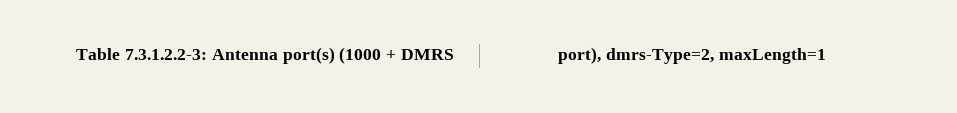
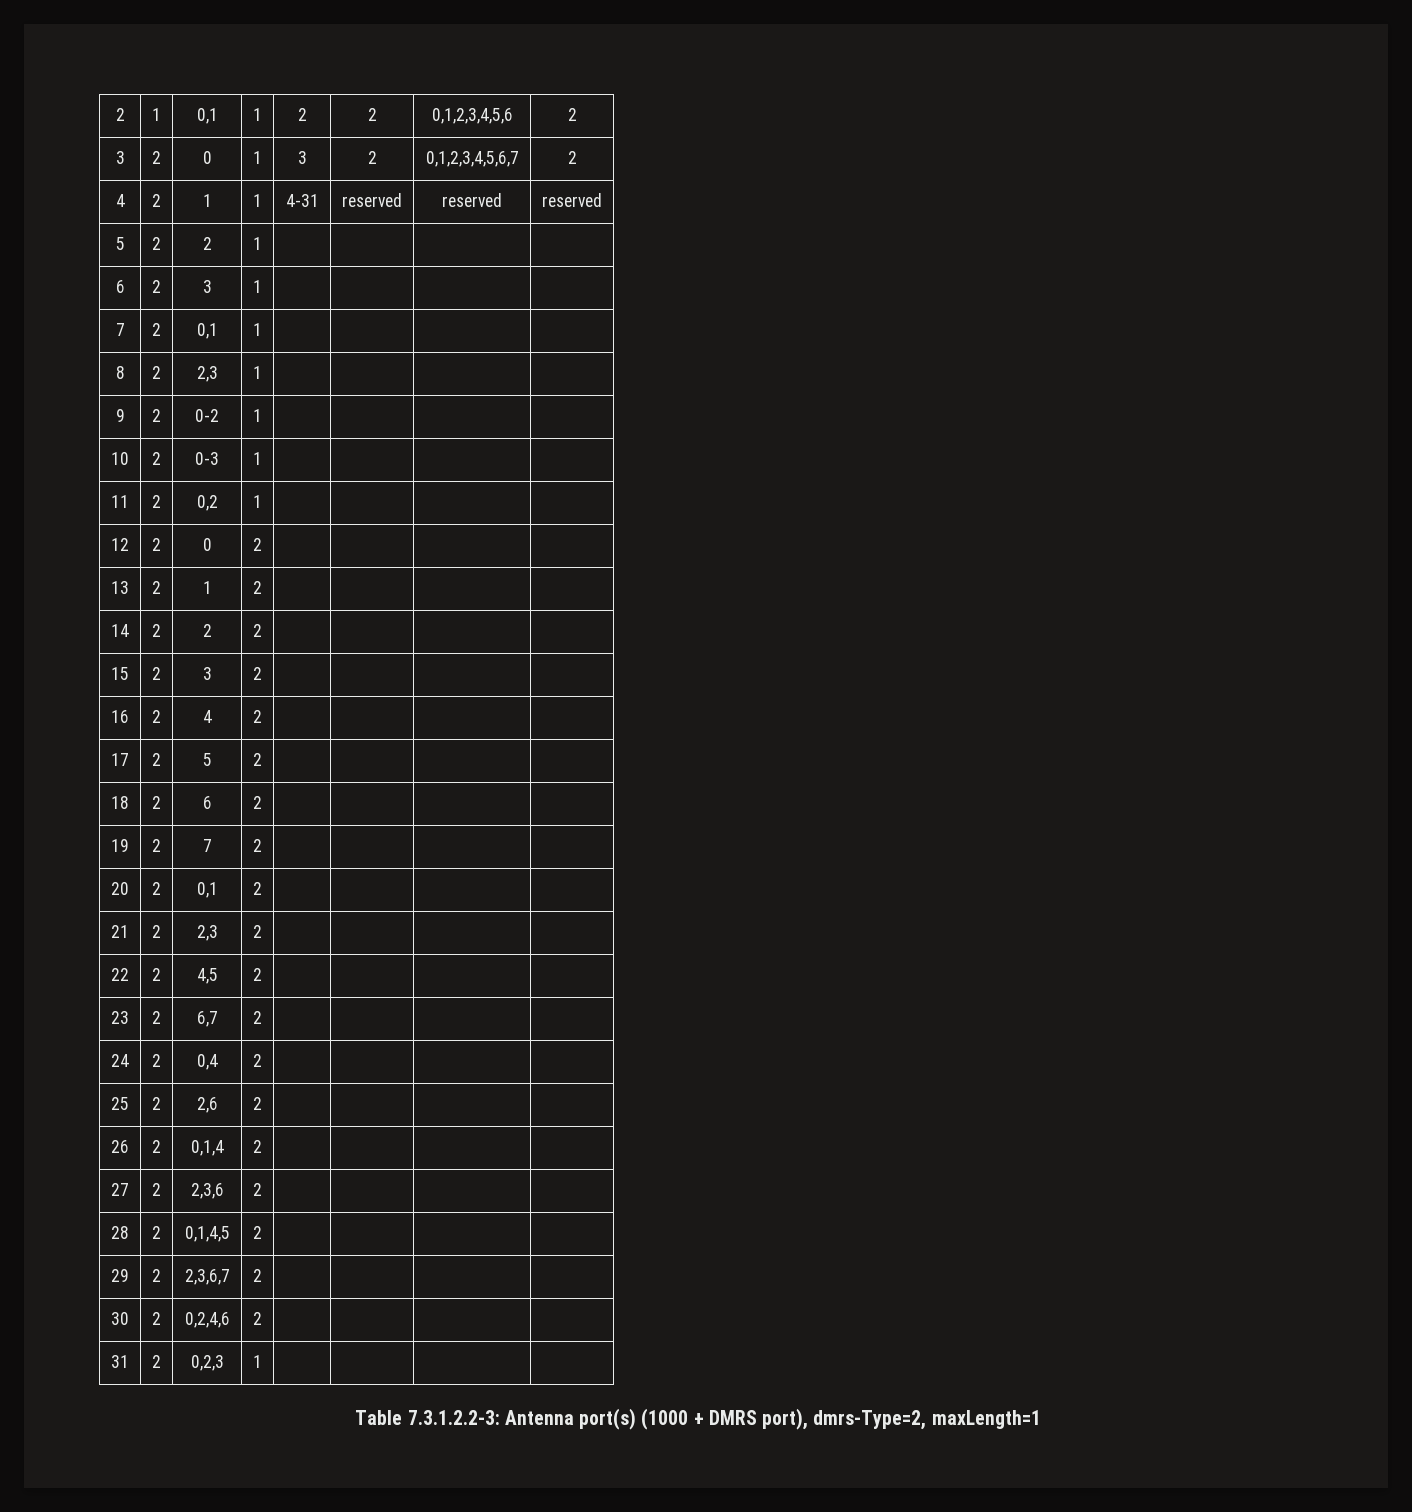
(76, 54) none -> [115,108,125,121] [152,108,161,121] [196,108,218,124] [253,108,262,121] [297,108,307,121] [367,108,377,121] [431,108,513,124] [567,108,577,121] [115,151,125,164] [152,151,161,164] [202,151,212,164] [253,151,262,164] [297,151,307,164] [367,151,377,164] [425,151,519,167] [567,151,577,164] [115,194,125,207] [152,194,161,207] [202,194,212,207] [253,194,262,207] [285,194,319,207] [342,193,402,207] [442,193,502,207] [542,193,602,207] [115,237,125,250] [152,237,161,250] [202,237,212,250] [253,237,262,250] [115,280,125,293] [152,280,161,293] [202,280,212,293] [253,280,262,293] [115,323,125,336] [152,323,161,336] [196,323,218,339] [253,323,262,336] [115,366,125,379] [152,366,161,379] [196,366,218,382] [253,366,262,379] [115,409,125,422] [152,409,161,422] [195,409,219,422] [253,409,262,422] [111,452,129,465] [152,452,161,465] [195,452,219,465] [253,452,262,465] [111,495,129,508] [152,495,161,508] [196,495,218,511] [253,495,262,508] [111,538,129,551] [152,538,161,551] [202,538,212,551] [253,538,262,551] [111,581,129,594] [152,581,161,594] [202,581,212,594] [253,581,262,594] [111,624,129,637] [152,624,161,637] [202,624,212,637] [253,624,262,637] [111,667,129,680] [152,667,161,680] [202,667,212,680] [253,667,262,680] [111,710,129,723] [152,710,161,723] [202,710,212,723] [253,710,262,723] [111,753,129,766] [152,753,161,766] [202,753,212,766] [253,753,262,766] [111,796,129,809] [152,796,161,809] [202,796,212,809] [253,796,262,809] [111,839,129,852] [152,839,161,852] [202,839,212,852] [253,839,262,852] [111,882,129,895] [152,882,161,895] [196,882,218,898] [253,882,262,895] [111,925,129,938] [152,925,161,938] [196,925,218,941] [253,925,262,938] [111,968,129,981] [152,968,161,981] [196,968,218,984] [253,968,262,981] [111,1011,129,1024] [152,1011,161,1024] [196,1011,218,1027] [253,1011,262,1024] [111,1054,129,1067] [152,1054,161,1067] [196,1054,218,1070] [253,1054,262,1067] [111,1097,129,1110] [152,1097,161,1110] [196,1097,218,1113] [253,1097,262,1110] [111,1140,129,1153] [152,1140,161,1153] [190,1140,224,1156] [253,1140,262,1153] [111,1183,129,1196] [152,1183,161,1196] [190,1183,224,1199] [253,1183,262,1196] [111,1226,129,1239] [152,1226,161,1239] [184,1226,230,1242] [253,1226,262,1239] [111,1269,129,1282] [152,1269,161,1282] [184,1269,230,1285] [253,1269,262,1282] [111,1312,129,1325] [152,1312,161,1325] [184,1312,230,1328] [253,1312,262,1325] [111,1355,129,1368] [152,1355,161,1368] [190,1355,224,1371] [253,1355,262,1368] 2 | 1 | 0,1 | 1 | 2 | 2 | 0,1,2,3,4,5,6 | 2 // 3 | 2 | 0 | 1 | 3 | 2 | 0,1,2,3,4,5,6,7 | 2 // 4 | 2 | 1 | 1 | 4-31 | reserved | reserved | reserved // 5 | 2 | 2 | 1 | | | | // 6 | 2 | 3 | 1 | | | | // 7 | 2 | 0,1 | 1 | | | | // 8 | 2 | 2,3 | 1 | | | | // 9 | 2 | 0-2 | 1 | | | | // 10 | 2 | 0-3 | 1 | | | | // 11 | 2 | 0,2 | 1 | | | | // 12 | 2 | 0 | 2 | | | | // 13 | 2 | 1 | 2 | | | | // 14 | 2 | 2 | 2 | | | | // 15 | 2 | 3 | 2 | | | | // 16 | 2 | 4 | 2 | | | | // 17 | 2 | 5 | 2 | | | | // 18 | 2 | 6 | 2 | | | | // 19 | 2 | 7 | 2 | | | | // 20 | 2 | 0,1 | 2 | | | | // 21 | 2 | 2,3 | 2 | | | | // 22 | 2 | 4,5 | 2 | | | | // 23 | 2 | 6,7 | 2 | | | | // 24 | 2 | 0,4 | 2 | | | | // 25 | 2 | 2,6 | 2 | | | | // 26 | 2 | 0,1,4 | 2 | | | | // 27 | 2 | 2,3,6 | 2 | | | | // 28 | 2 | 0,1,4,5 | 2 | | | | // 29 | 2 | 2,3,6,7 | 2 | | | | // 30 | 2 | 0,2,4,6 | 2 | | | | // 31 | 2 | 0,2,3 | 1 | | | | //

